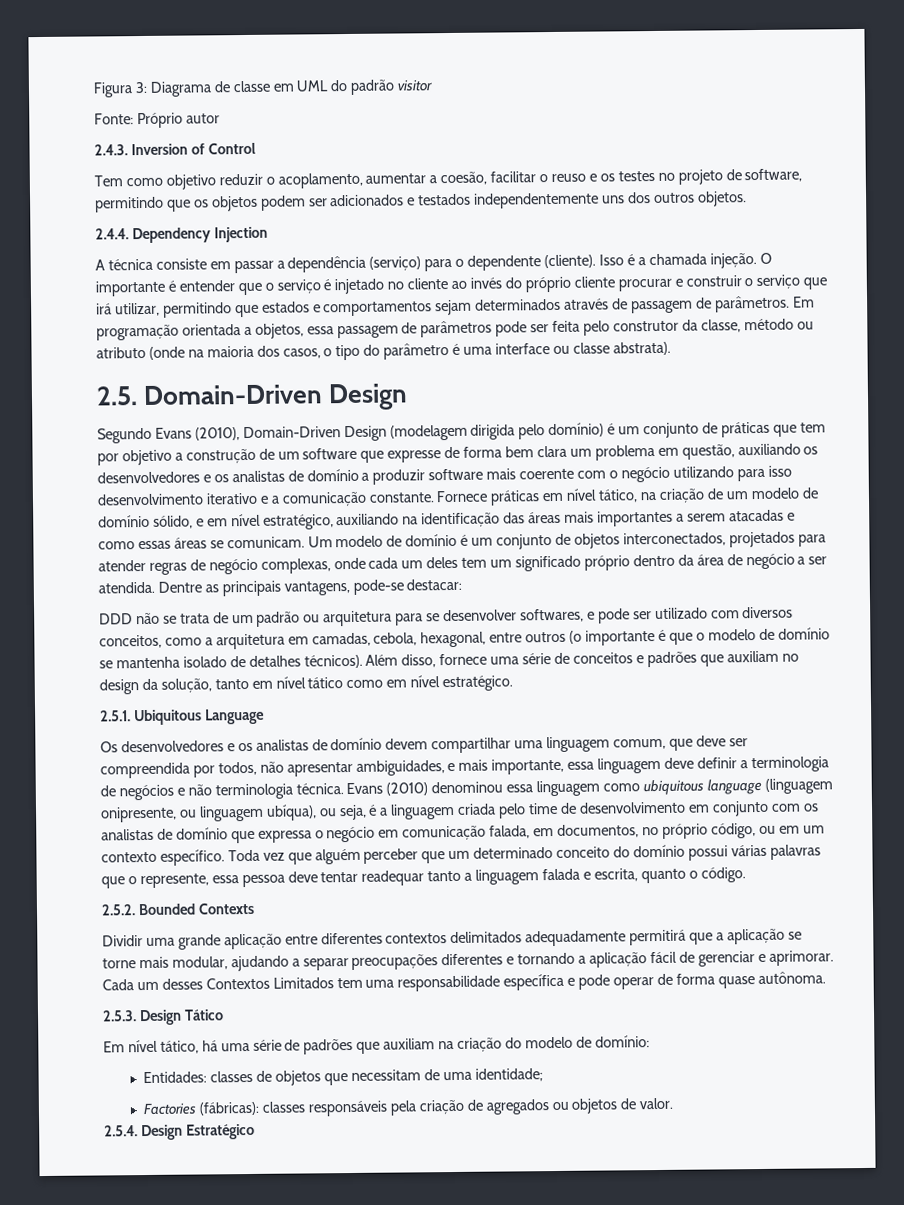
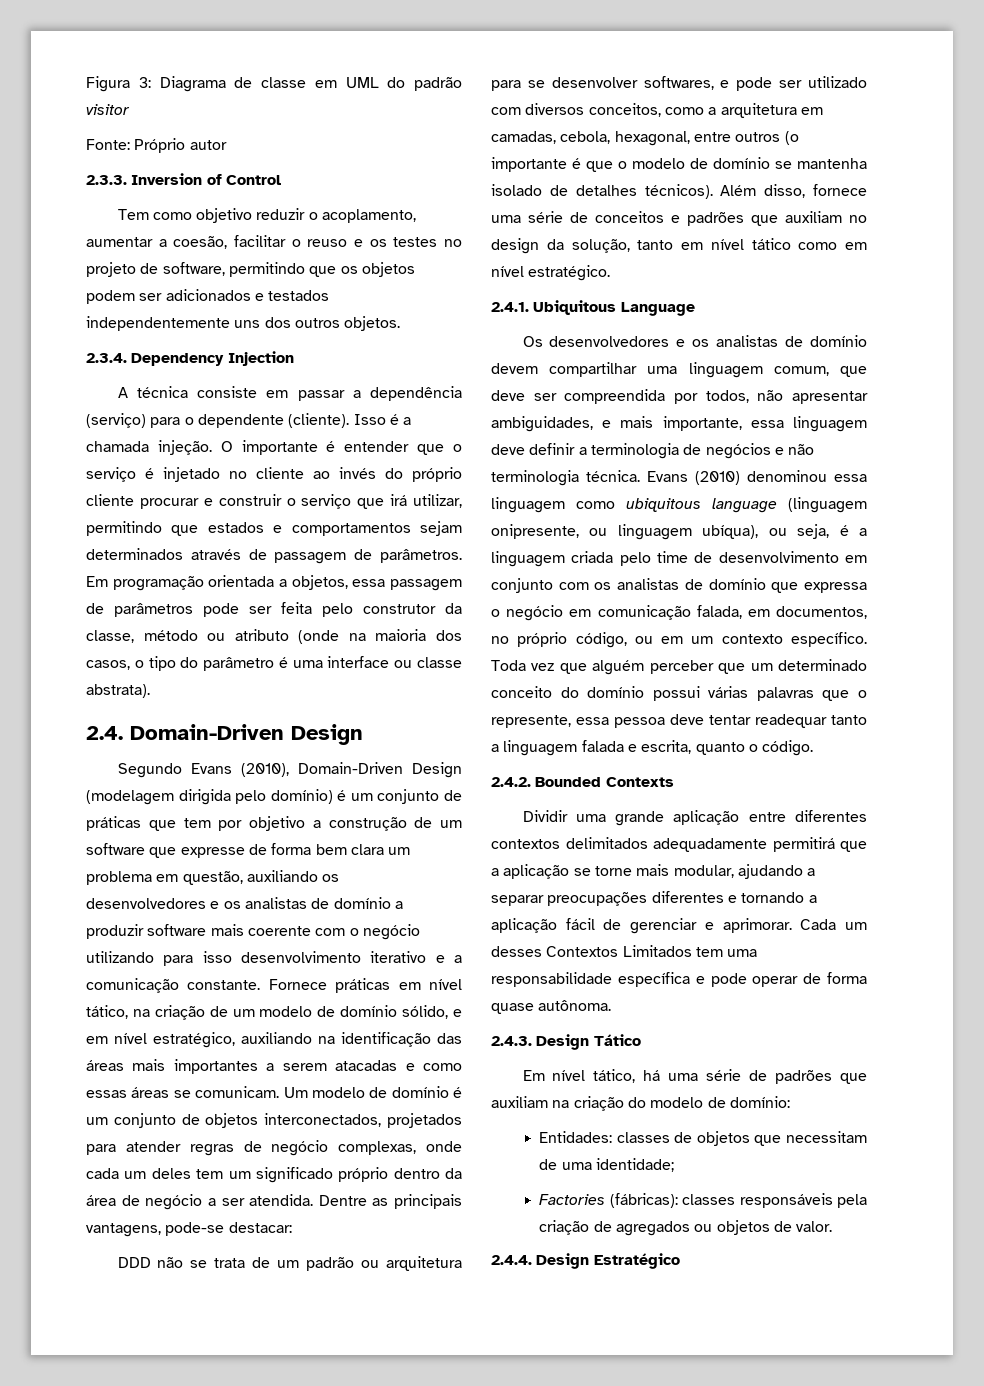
[94,144,128,156] 2.4.3. -> [86,175,127,185] 2.3.3.
[95,228,129,240] 2.4.4. -> [86,353,127,363] 2.3.4.
[96,386,138,406] 2.5. -> [86,726,123,740] 2.4.
[100,710,131,722] 2.5.1. -> [491,302,529,312] 2.4.1.
[101,904,136,916] 2.5.2. -> [491,777,531,787] 2.4.2.
[102,1010,137,1022] 2.5.3. -> [491,1036,532,1046] 2.4.3.
[104,1125,138,1137] 2.5.4. -> [491,1255,532,1265] 2.4.4.

